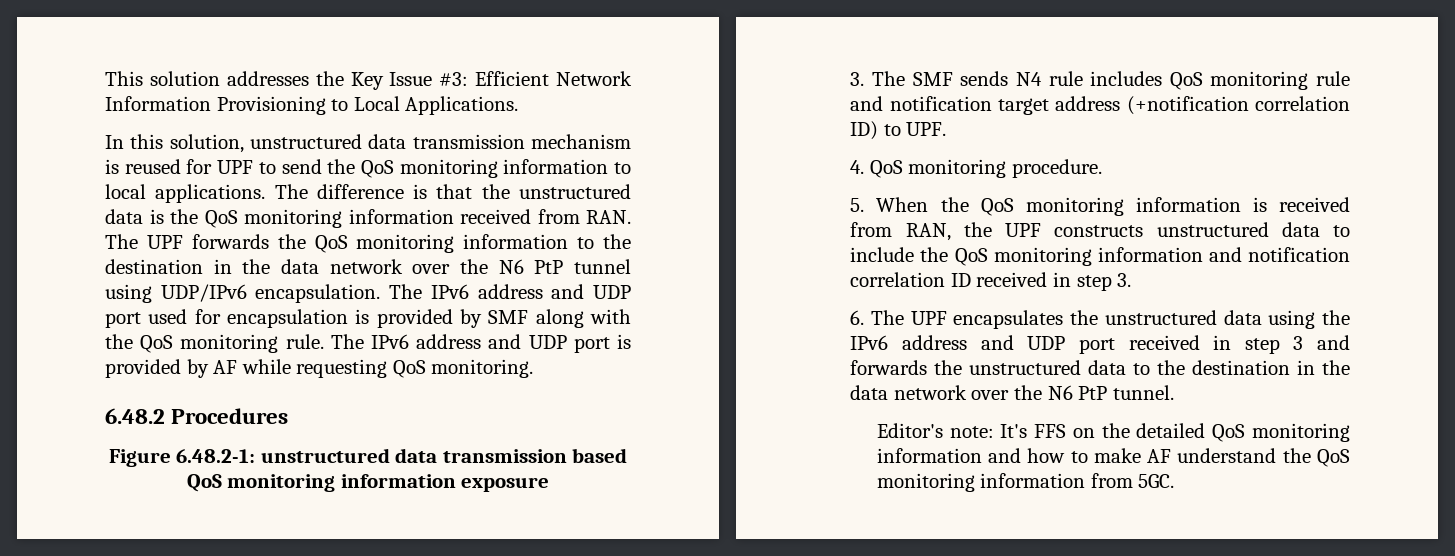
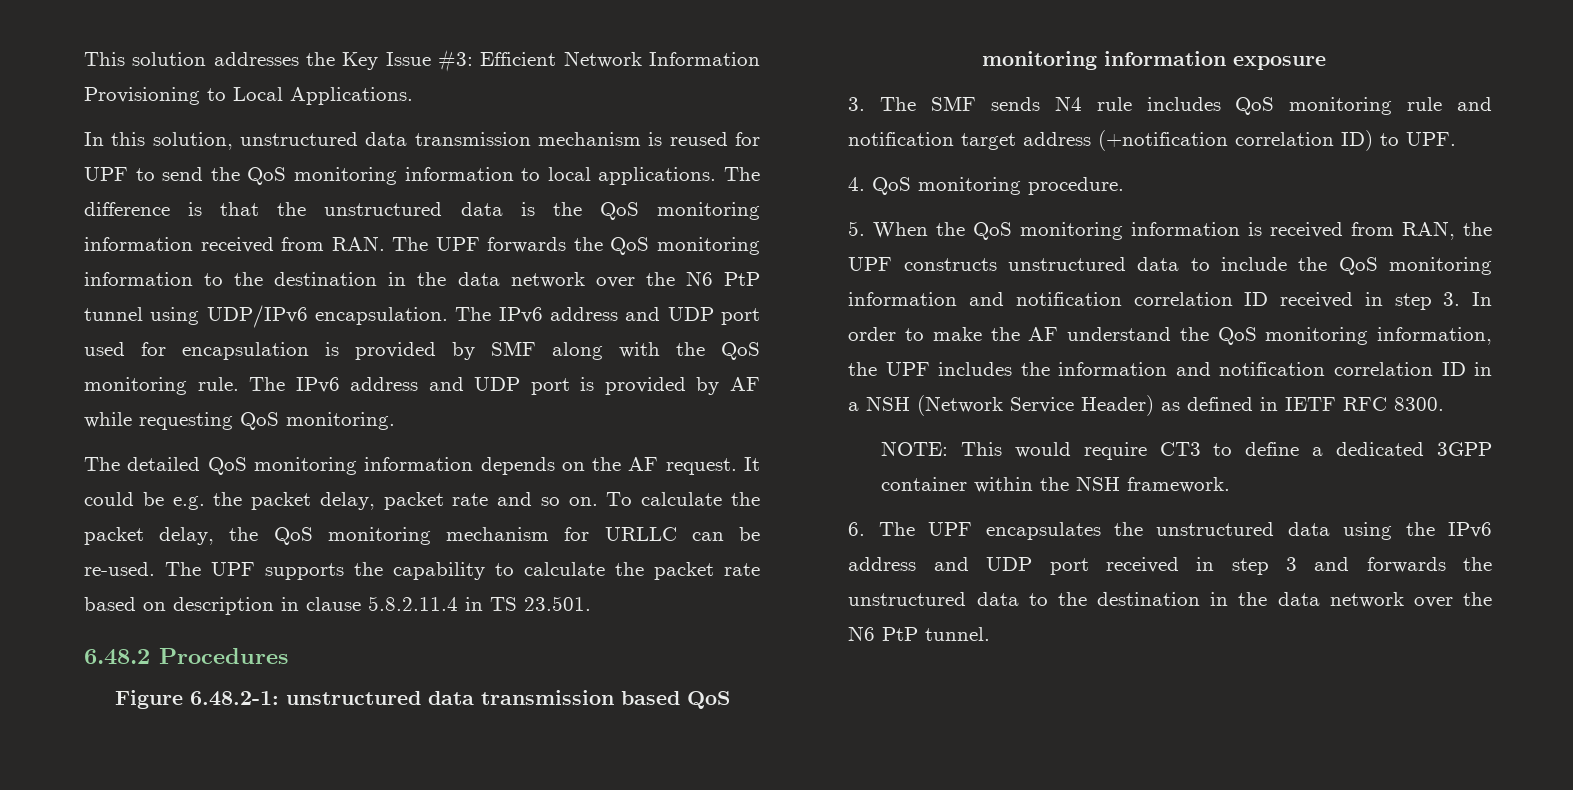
(534, 368) none -> [84,457,760,475] [84,492,760,510] [84,527,760,545] [84,562,760,580] [84,596,591,615] // The detailed QoS monitoring information depends on the AF request. It could be e.g. the packet delay, packet rate and so on. To calculate the packet delay, the QoS monitoring mechanism for URLLC can be re-used. The UPF supports the capability to calculate the packet rate based on description in clause 5.8.2.11.4 in TS 23.501.
(1132, 280) none -> [1472,292,1492,306] [848,327,1492,345] [848,362,1492,376] [848,395,1445,416] [880,441,1492,460] [880,476,1230,493] In order to make the AF understand the QoS monitoring information, the UPF includes the information and notification correlation ID in a NSH (Network Service Header) as defined in IETF RFC 8300. // NOTE: This would require CT3 to define a dedicated 3GPP container within the NSH framework.
[876,423,1350,442] [876,448,1350,467] [876,473,1175,492] // Editor's note: It's FFS on the detailed QoS monitoring information and how to make AF understand the QoS monitoring information from 5GC. -> (991, 634) none

